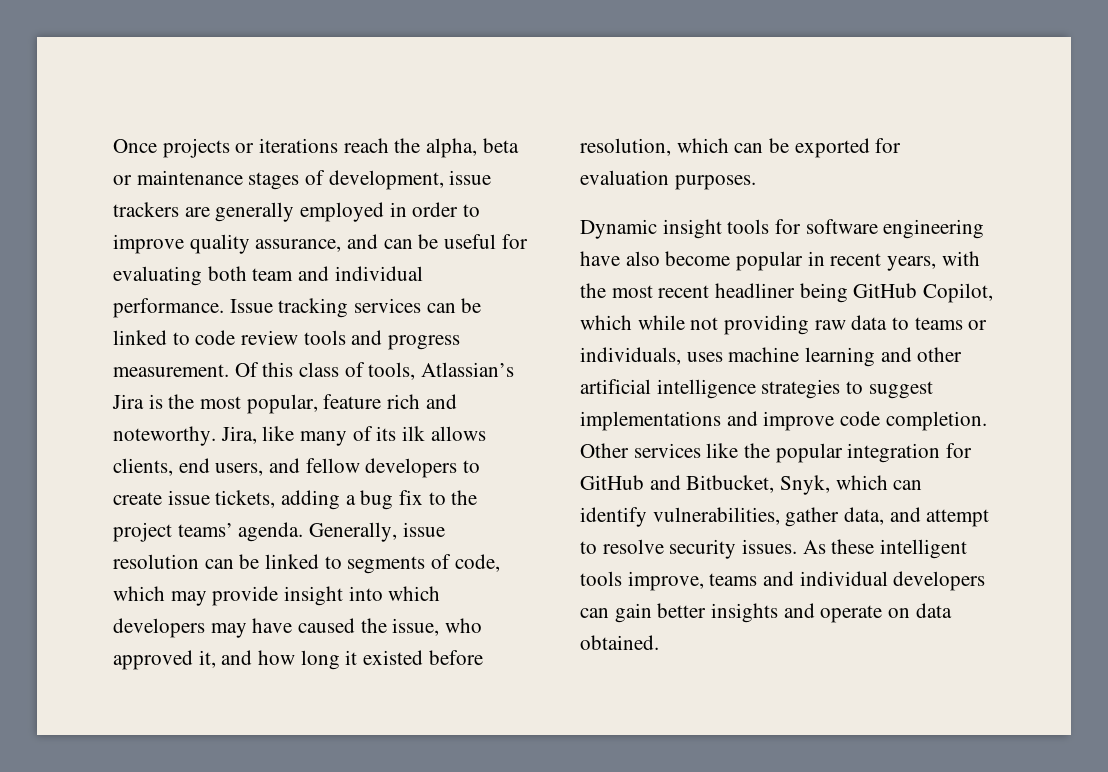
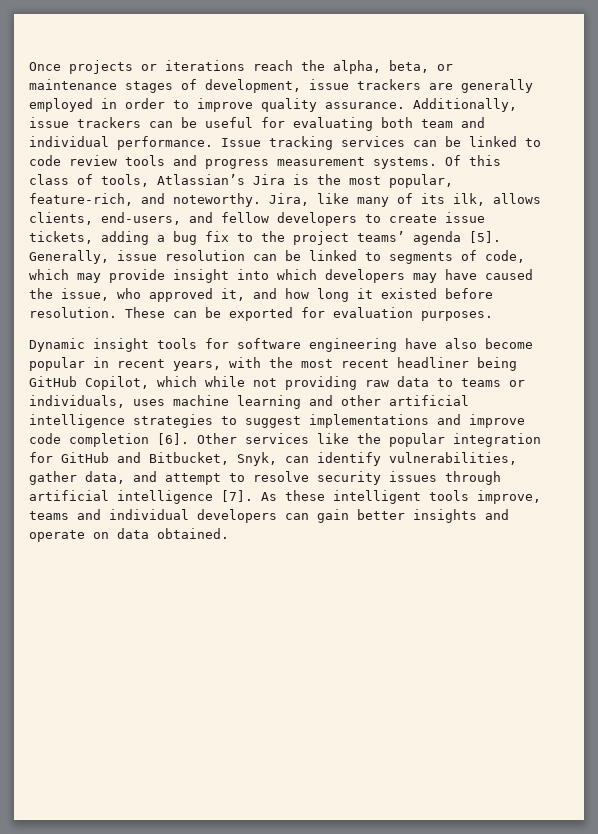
[482,138,519,153] beta -> [389,60,429,73] beta,
[255,234,379,252] assurance, and -> [325,98,517,112] [29,117,141,128] assurance. Additionally, issue trackers
[113,364,229,377] measurement. -> [277,157,437,169] measurement systems.
[323,394,421,409] feature rich -> [29,193,133,206] feature-rich,
[402,426,426,441] ilk -> [453,193,485,206] ilk,
[178,458,264,476] end users, -> [101,212,181,225] end-users,
[238,522,304,542] agenda. -> [413,231,501,245] agenda [5].
[580,138,729,156] resolution, which -> [29,307,165,318] resolution. These
[885,411,987,431] completion. -> [69,433,189,447] completion [6].
[835,475,888,490] which -> (277, 459) none
[742,539,798,554] issues. -> [389,471,501,485] [29,490,253,504] issues through artificial intelligence [7].

